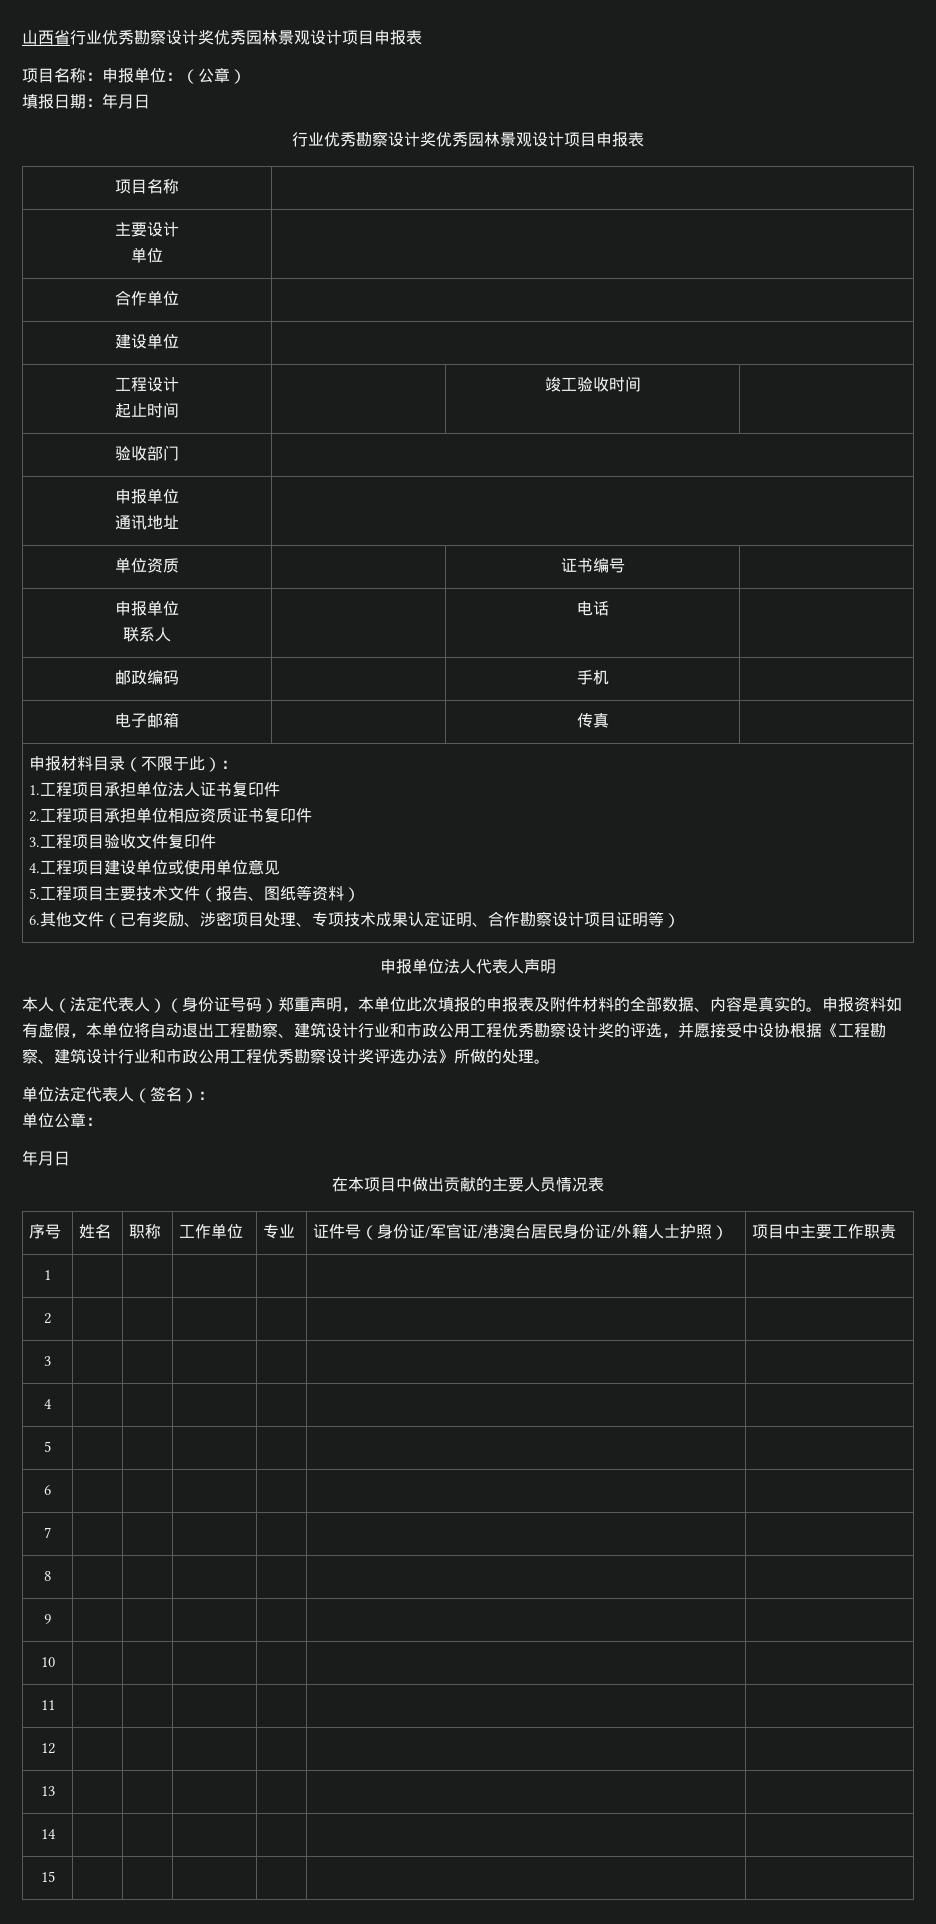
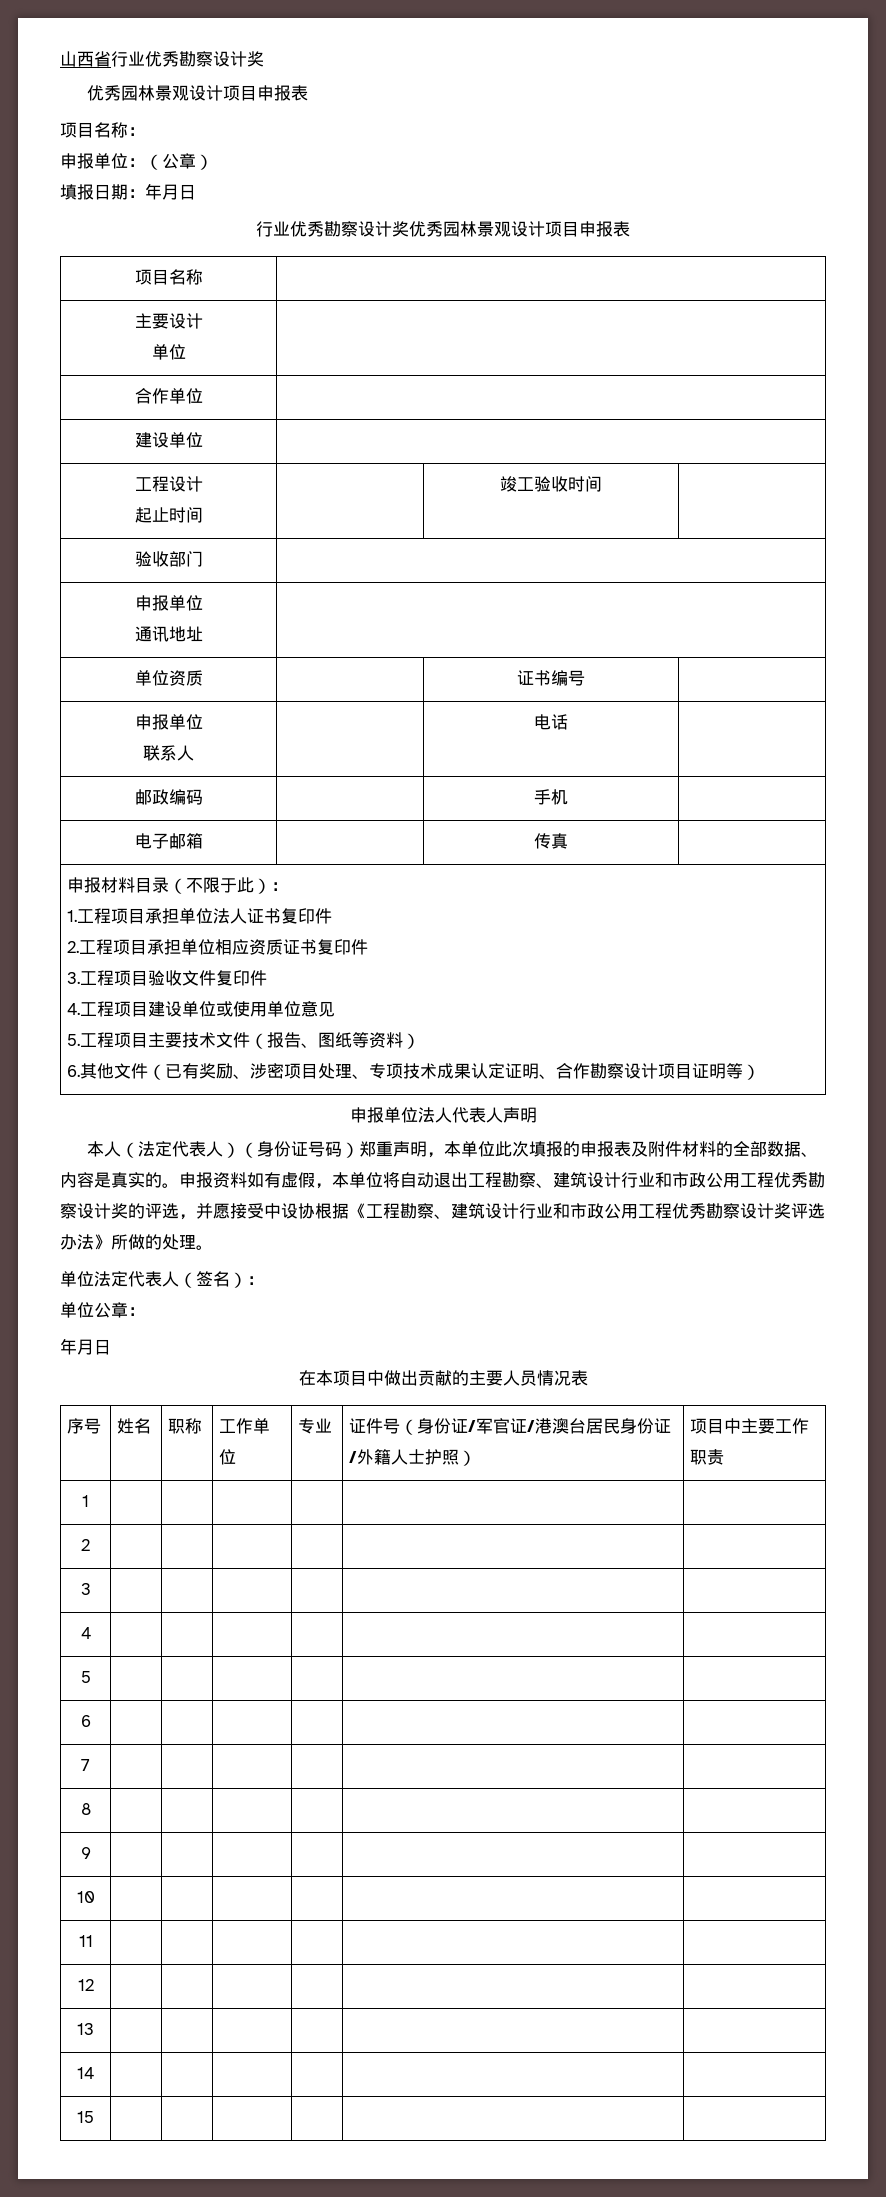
(214, 37) none -> (264, 59) //
(102, 76) none -> (145, 131) //

